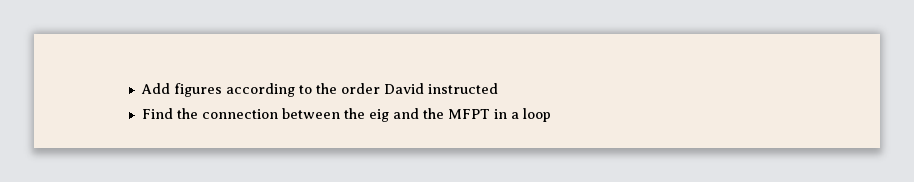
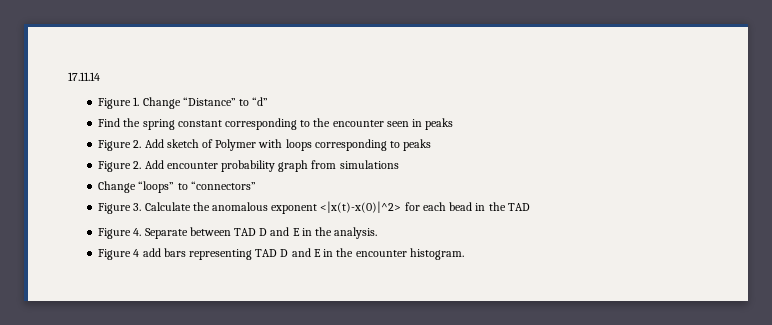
[140,83,498,97] [141,108,551,122] Add figures according to the order David instructed // Find the connection between the eig and the MFPT in a loop -> [68,72,100,81] [98,97,269,109] [98,118,454,130] [98,139,432,151] [98,160,399,172] [98,181,256,193] [98,201,530,214] [98,227,378,239] [98,248,464,260] 17.11.14 // Figure 1. Change “Distance” to “d” // Find the spring constant corresponding to the encounter seen in peaks // Figure 2. Add sketch of Polymer with loops corresponding to peaks // Figure 2. Add encounter probability graph from simulations // Change “loops” to “connectors” // Figure 3. Calculate the anomalous exponent <|x(t)-x(0)|^2> for each bead in the TAD // Figure 4. Separate between TAD D and E in the analysis. // Figure 4 add bars representing TAD D and E in the encounter histogram.

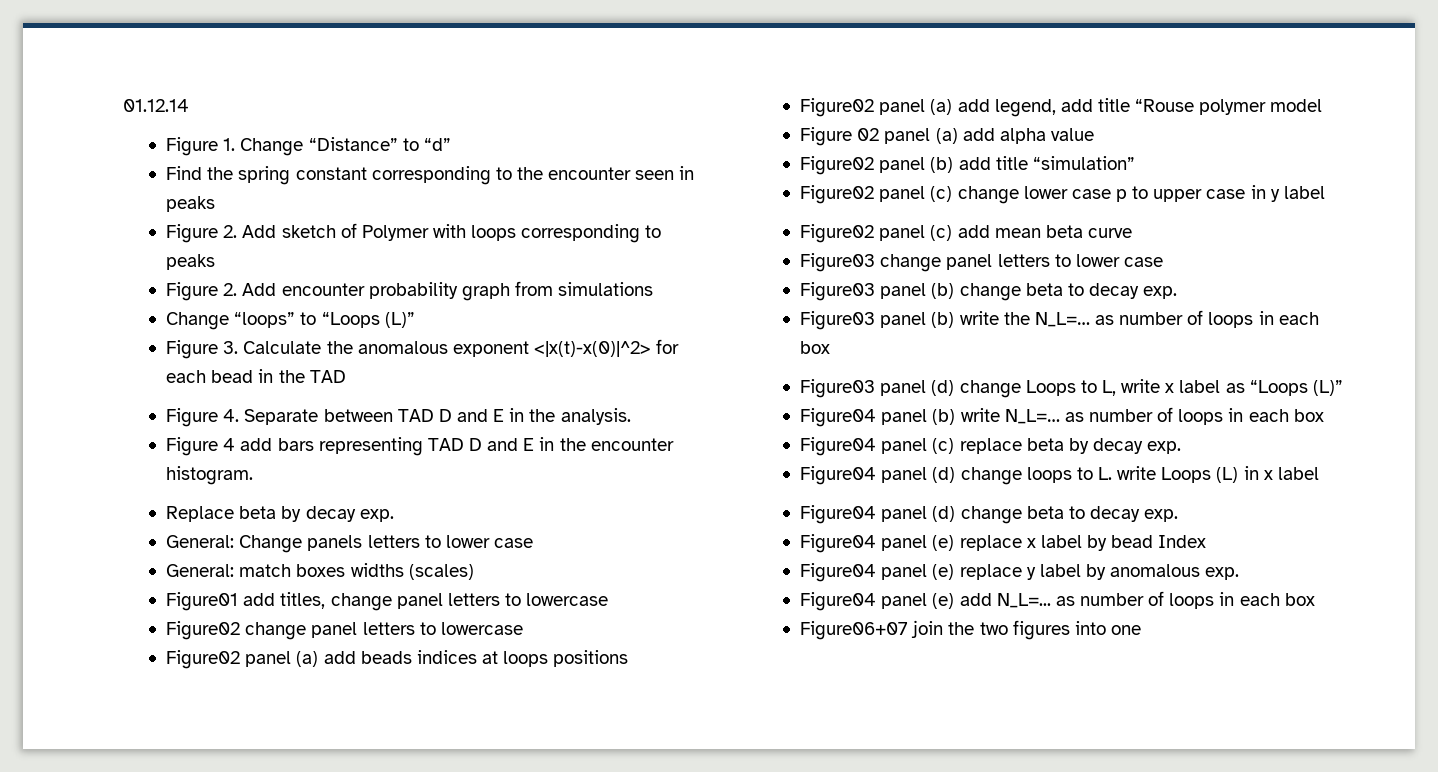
[68,72,100,81] 17.11.14 -> [123,99,189,112] 01.12.14
[190,181,256,190] “connectors” -> [321,312,415,328] “Loops (L)”
(464, 254) none -> [166,506,394,522] [166,535,533,553] [166,563,474,580] [166,592,609,611] [166,621,523,640] [166,650,629,669] [800,98,1323,117] [800,127,1094,146] [800,156,1135,175] [800,185,1325,204] [800,224,1132,243] [800,253,1163,272] [800,282,1178,301] [800,310,1319,330] [800,341,831,354] [800,379,1343,398] [800,407,1324,427] [800,437,1182,456] [800,466,1319,485] [800,505,1179,524] [800,534,1207,553] [800,563,1240,582] [800,591,1315,611] [800,620,1141,640] // Replace beta by decay exp. // General: Change panels letters to lower case // General: match boxes widths (scales) // Figure01 add titles, change panel letters to lowercase // Figure02 change panel letters to lowercase // Figure02 panel (a) add beads indices at loops positions // Figure02 panel (a) add legend, add title “Rouse polymer model // Figure 02 panel (a) add alpha value // Figure02 panel (b) add title “simulation” // Figure02 panel (c) change lower case p to upper case in y label // Figure02 panel (c) add mean beta curve // Figure03 change panel letters to lower case // Figure03 panel (b) change beta to decay exp. // Figure03 panel (b) write the N_L=… as number of loops in each box // Figure03 panel (d) change Loops to L, write x label as “Loops (L)” // Figure04 panel (b) write N_L=… as number of loops in each box // Figure04 panel (c) replace beta by decay exp. // Figure04 panel (d) change loops to L. write Loops (L) in x label // Figure04 panel (d) change beta to decay exp. // Figure04 panel (e) replace x label by bead Index // Figure04 panel (e) replace y label by anomalous exp. // Figure04 panel (e) add N_L=... as number of loops in each box // Figure06+07 join the two figures into one

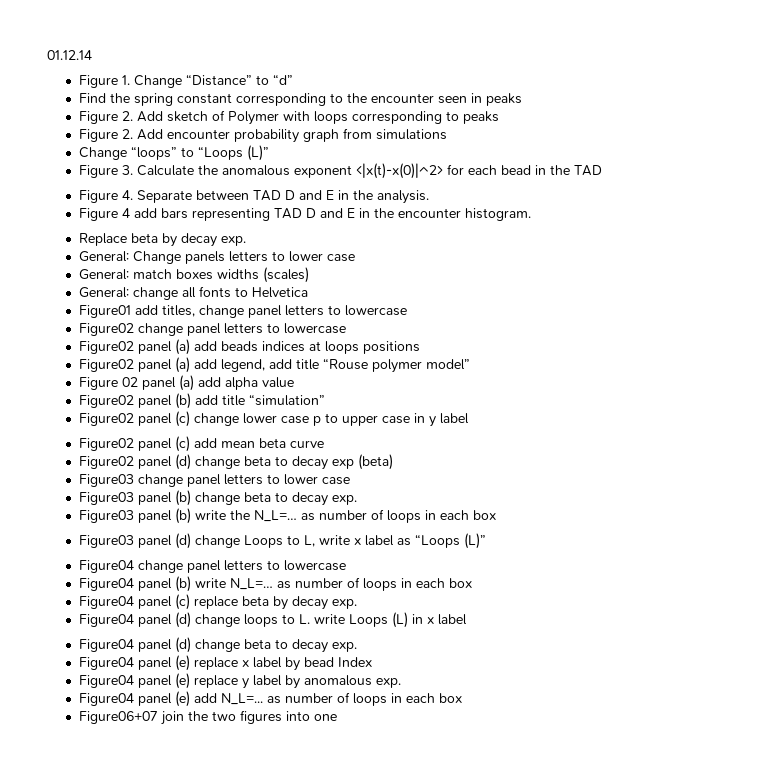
(474, 572) none -> [78,286,308,300] // General: change all fonts to Helvetica
[1270,99,1323,112] model -> [425,359,470,370] model”
(1132, 233) none -> [78,454,393,470] // Figure02 panel (d) change beta to decay exp (beta)
(1343, 388) none -> [78,560,346,573] // Figure04 change panel letters to lowercase

